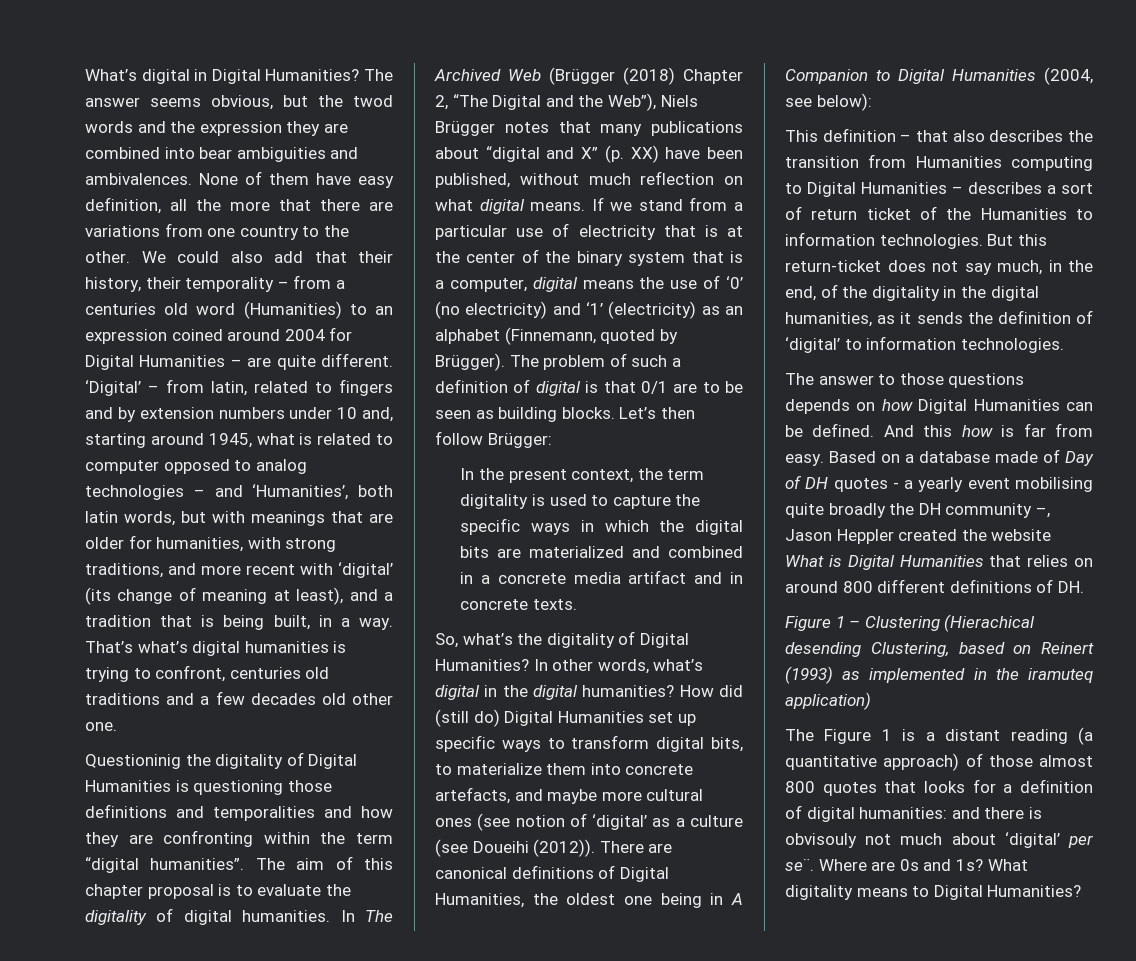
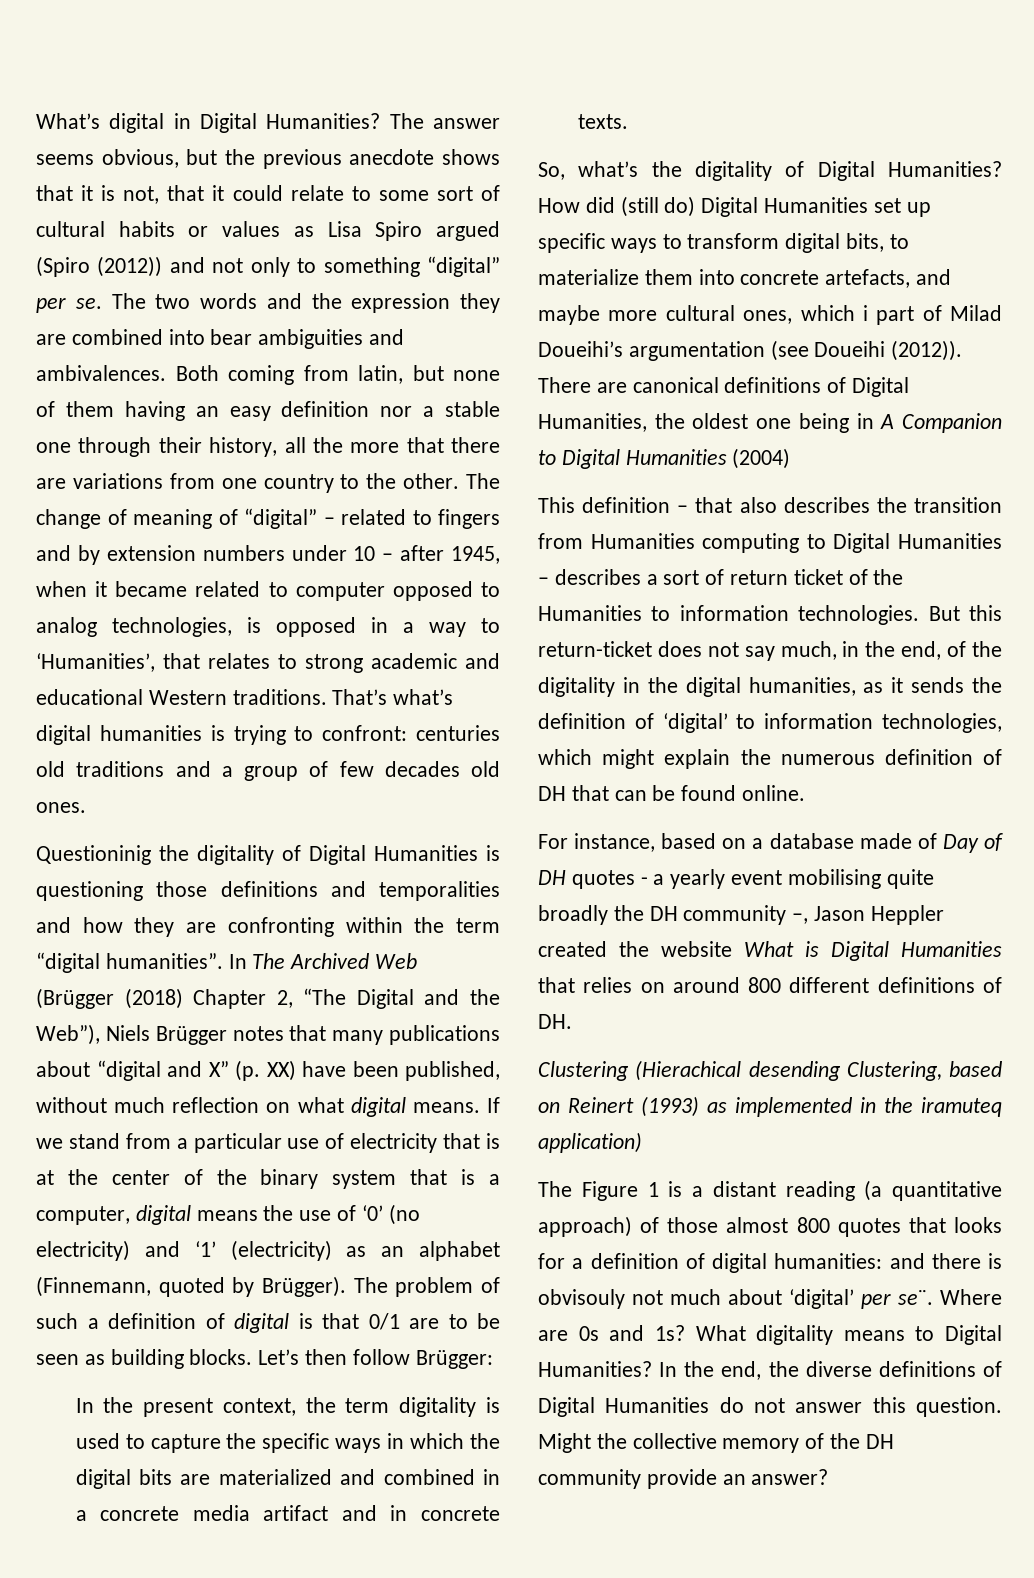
[353,95,393,107] twod -> [262,149,500,169] [36,185,500,204] [36,221,501,241] [36,256,501,277] [36,293,191,313] previous anecdote shows that it is not, that it could relate to some sort of cultural habits or values as Lisa Spiro argued (Spiro (2012)) and not only to something “digital” per se. The two
[199,171,394,188] [85,197,161,214] None of them have easy definition, -> [175,365,500,385] [36,401,500,421] [36,437,278,457] Both coming from latin, but none of them having an easy definition nor a stable one through their history,
[141,251,393,263] [85,275,345,292] [85,301,393,319] [85,327,353,344] [85,353,393,370] [85,379,247,396] We could also add that their history, their temporality – from a centuries old word (Humanities) to an expression coined around 2004 for Digital Humanities – are quite different. ‘Digital’ – from latin, -> [466,473,500,489] [36,508,335,529] The change of meaning of “digital” –
[362,407,393,422] [85,433,313,448] and, starting around 1945, what is -> [382,545,500,564] [36,581,188,597] – after 1945, when it became
[85,484,393,500] [85,511,393,526] [85,535,337,552] [85,562,393,578] [85,587,393,605] [85,615,393,630] technologies – and ‘Humanities’, both latin words, but with meanings that are older for humanities, with strong traditions, and more recent with ‘digital’ (its change of meaning at least), and a tradition that is being built, in a way. -> [112,617,500,637] [36,653,500,673] [36,689,327,705] technologies, is opposed in a way to ‘Humanities’, that relates to strong academic and educational Western traditions.
[155,665,226,682] confront, -> [322,725,408,741] confront:
(210, 700) none -> [244,761,329,781] group of
[351,693,393,705] [85,722,117,731] other one. -> [36,802,86,813] ones.
[255,856,393,870] [85,884,351,899] [85,908,331,925] The aim of this chapter proposal is to evaluate the digitality of digital humanities. -> (223, 961) none
[533,659,704,674] [435,685,675,700] In other words, what’s digital in the digital humanities? -> (1002, 169) none
[435,813,743,831] ones (see notion of ‘digital’ as a culture -> [743,305,1002,325] [538,341,765,361] ones, which i part of Milad Doueihi’s argumentation
[1044,67,1093,85] [785,93,872,111] (2004, see below): -> [732,448,791,469] (2004)
[960,338,1064,353] [785,373,1025,388] [785,399,1093,414] [785,423,1093,437] [785,451,876,466] technologies. // The answer to those questions depends on how Digital Humanities can be defined. And this how is far from easy. Based -> [882,713,1002,733] [538,749,1002,769] [538,785,806,801] [538,833,717,852] technologies, which might explain the numerous definition of DH that can be found online. // For instance, based
[785,616,861,631] Figure 1 – -> (572, 1021) none
(1082, 891) none -> [659,1361,1002,1380] [538,1397,1002,1417] [538,1433,894,1453] [538,1469,829,1489] In the end, the diverse definitions of Digital Humanities do not answer this question. Might the collective memory of the DH community provide an answer?

